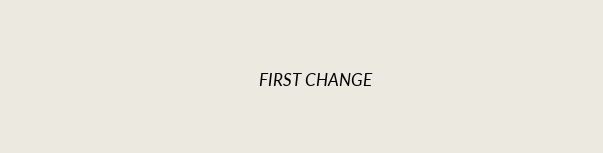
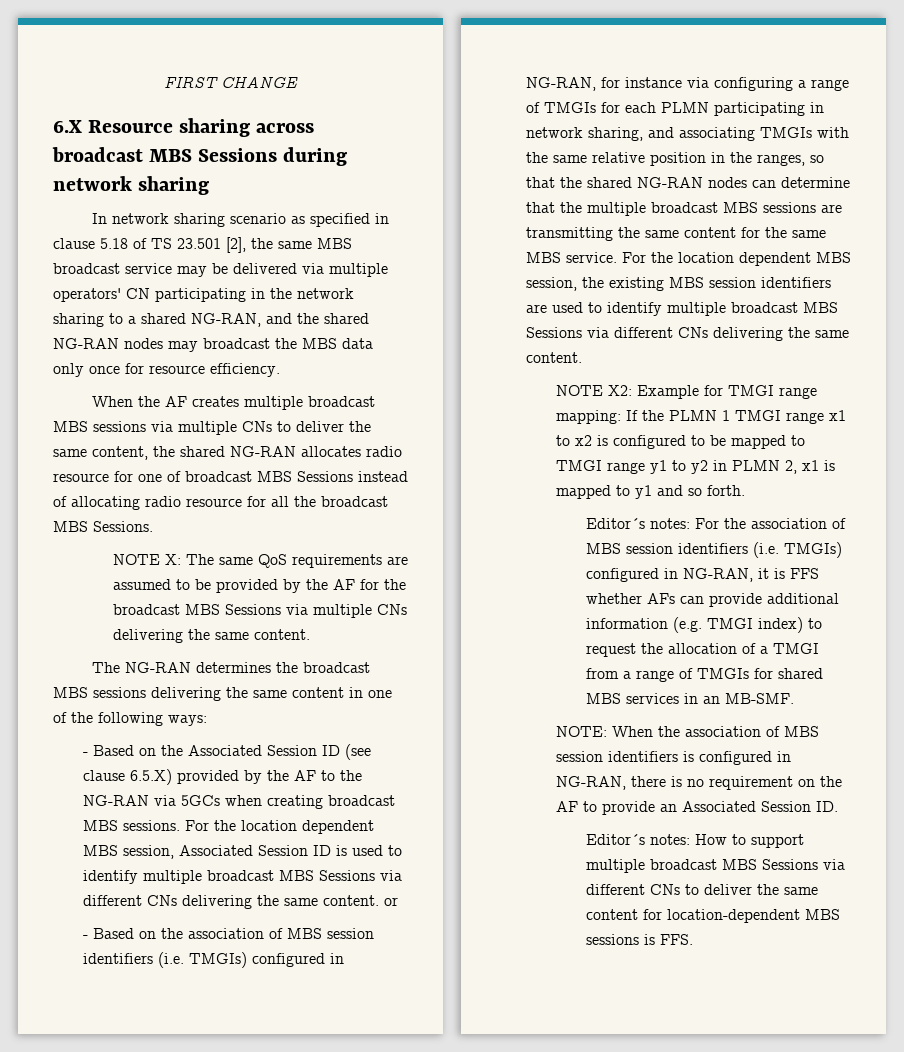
(374, 79) none -> [53,118,315,137] [52,147,348,166] [53,176,210,195] [91,213,389,227] [53,237,352,253] [53,263,388,277] [53,288,354,302] [53,313,369,327] [53,338,373,352] [53,363,280,377] [91,396,375,410] [53,421,371,435] [53,446,402,460] [53,471,408,482] [53,496,388,510] [53,521,153,532] [112,554,408,568] [112,579,406,593] [112,604,407,618] [112,629,310,643] [91,662,370,673] [53,687,392,701] [53,712,207,726] [82,744,371,760] [82,769,362,785] [82,795,395,809] [82,820,374,834] [82,845,402,859] [82,870,402,884] [82,895,398,909] [82,928,374,939] [82,952,344,968] [525,77,849,91] [525,102,824,116] [525,127,849,141] [525,152,824,166] [525,177,850,188] [525,202,842,216] [525,227,826,241] [525,252,851,266] [525,277,831,291] [525,302,838,316] [525,327,849,341] [525,352,582,363] [555,385,817,399] [555,410,846,424] [555,435,805,449] [555,460,835,474] [555,485,745,499] [585,518,846,529] [585,542,842,558] [585,568,819,582] [585,593,839,607] [585,617,822,633] [585,643,819,657] [585,668,823,682] [585,693,794,704] [555,726,819,737] [555,751,791,765] [555,776,842,790] [555,801,838,815] [585,834,804,848] [585,859,845,873] [585,884,818,895] [585,909,840,923] [585,934,693,945] // 6.X Resource sharing across broadcast MBS Sessions during network sharing // In network sharing scenario as specified in clause 5.18 of TS 23.501 [2], the same MBS broadcast service may be delivered via multiple operators' CN participating in the network sharing to a shared NG-RAN, and the shared NG-RAN nodes may broadcast the MBS data only once for resource efficiency. // When the AF creates multiple broadcast MBS sessions via multiple CNs to deliver the same content, the shared NG-RAN allocates radio resource for one of broadcast MBS Sessions instead of allocating radio resource for all the broadcast MBS Sessions. // NOTE X: The same QoS requirements are assumed to be provided by the AF for the broadcast MBS Sessions via multiple CNs delivering the same content. // The NG-RAN determines the broadcast MBS sessions delivering the same content in one of the following ways: // - Based on the Associated Session ID (see clause 6.5.X) provided by the AF to the NG-RAN via 5GCs when creating broadcast MBS sessions. For the location dependent MBS session, Associated Session ID is used to identify multiple broadcast MBS Sessions via different CNs delivering the same content. or // - Based on the association of MBS session identifiers (i.e. TMGIs) configured in NG-RAN, for instance via configuring a range of TMGIs for each PLMN participating in network sharing, and associating TMGIs with the same relative position in the ranges, so that the shared NG-RAN nodes can determine that the multiple broadcast MBS sessions are transmitting the same content for the same MBS service. For the location dependent MBS session, the existing MBS session identifiers are used to identify multiple broadcast MBS Sessions via different CNs delivering the same content. // NOTE X2: Example for TMGI range mapping: If the PLMN 1 TMGI range x1 to x2 is configured to be mapped to TMGI range y1 to y2 in PLMN 2, x1 is mapped to y1 and so forth. // Editor´s notes: For the association of MBS session identifiers (i.e. TMGIs) configured in NG-RAN, it is FFS whether AFs can provide additional information (e.g. TMGI index) to request the allocation of a TMGI from a range of TMGIs for shared MBS services in an MB-SMF. // NOTE: When the association of MBS session identifiers is configured in NG-RAN, there is no requirement on the AF to provide an Associated Session ID. // Editor´s notes: How to support multiple broadcast MBS Sessions via different CNs to deliver the same content for location-dependent MBS sessions is FFS.

